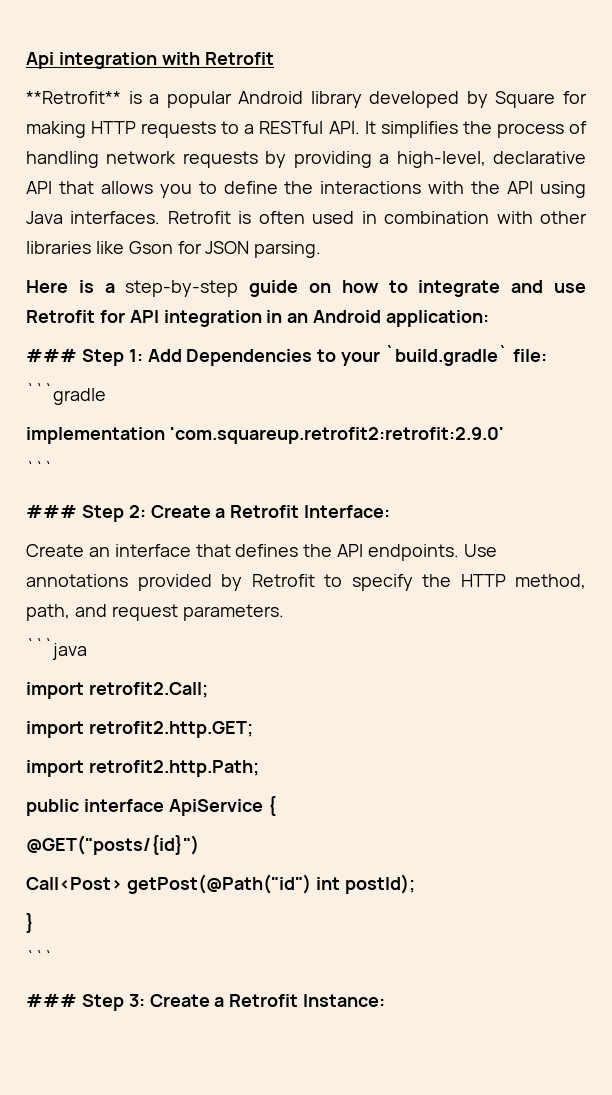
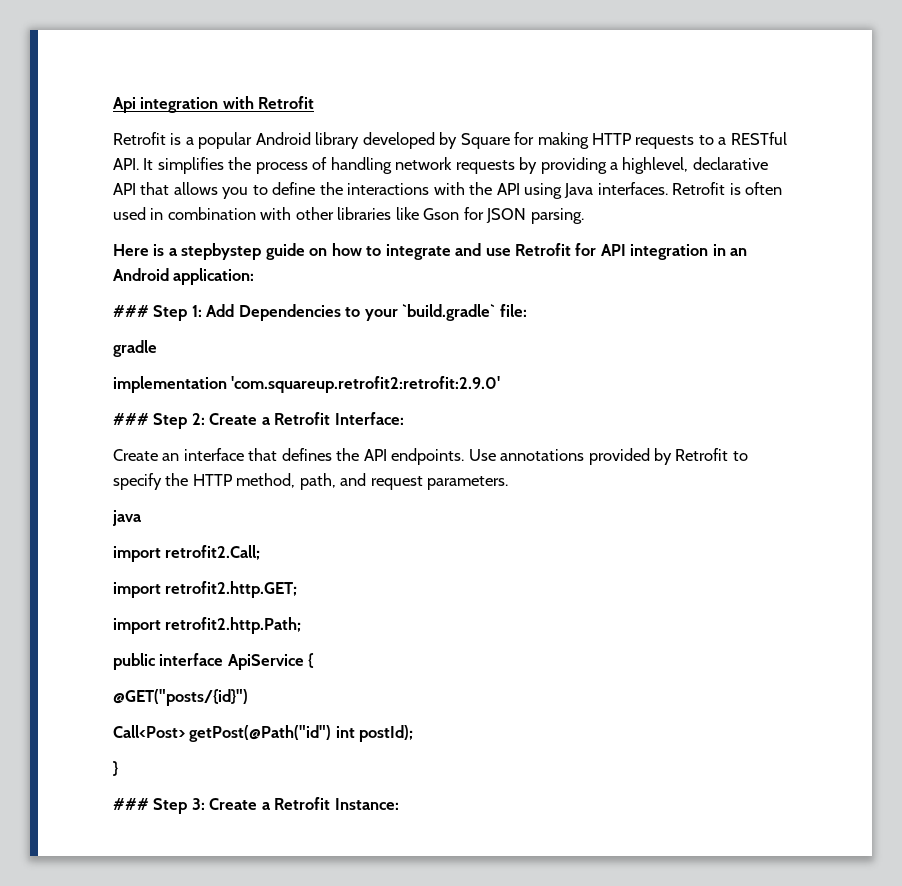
[26,91,121,104] **Retrofit** -> [113,132,166,145] Retrofit
[396,151,486,168] high-level, -> [622,157,689,174] highlevel,
[125,280,239,297] step-by-step -> [181,243,262,260] stepbystep
[26,383,106,405] ```gradle -> [113,340,157,357] gradle
[26,461,53,479] // ``` -> (501, 384) none
[26,638,87,660] ```java -> [112,510,142,526] java
[26,950,53,968] // ``` -> (119, 768) none

